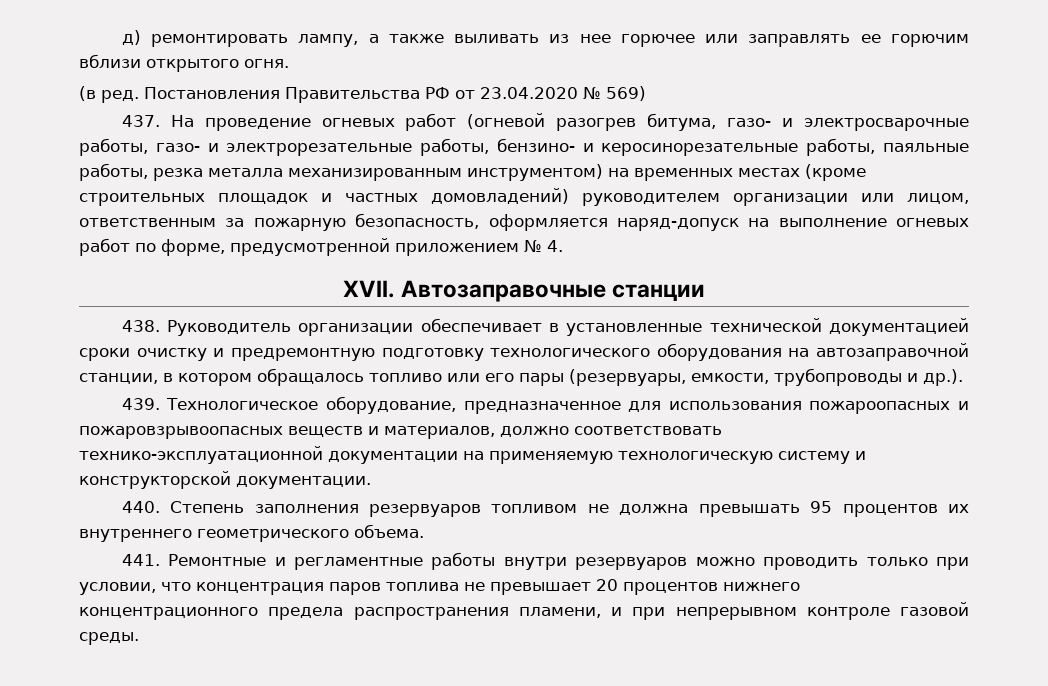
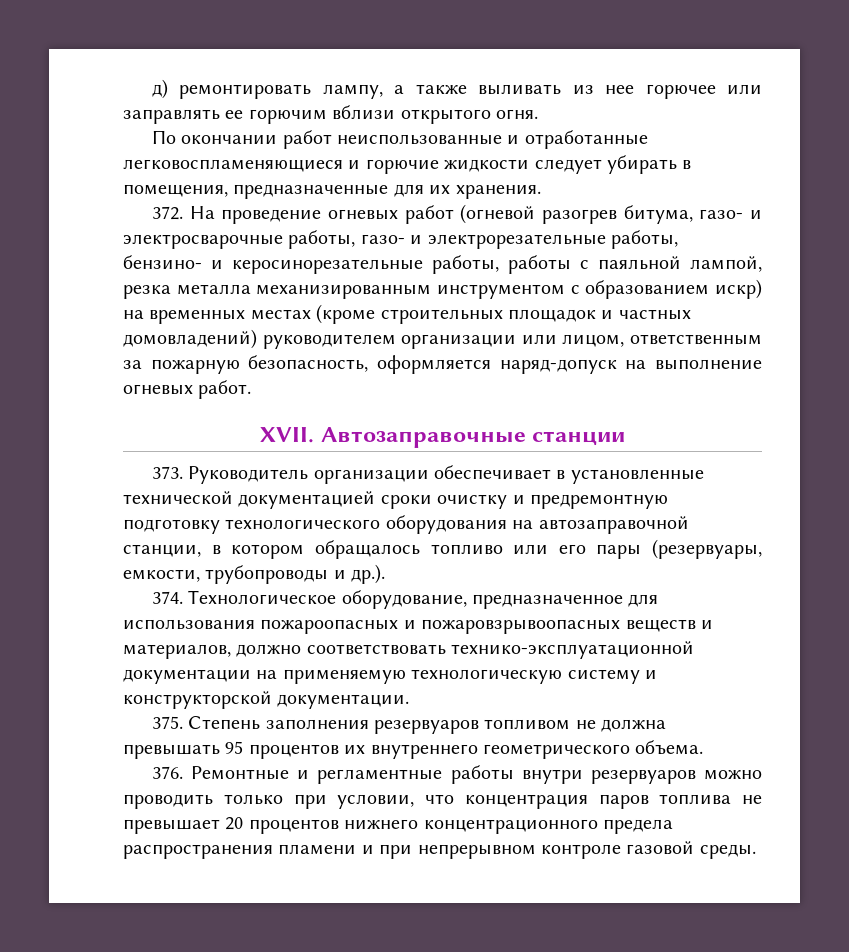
[79,86,646,103] [121,115,160,127] (в ред. Постановления Правительства РФ от 23.04.2020 № 569) // 437. -> [151,130,648,149] [123,155,692,174] [123,184,541,199] [151,206,183,220] По окончании работ неиспользованные и отработанные легковоспламеняющиеся и горючие жидкости следует убирать в помещения, предназначенные для их хранения. // 372.
[883,143,970,152] [79,163,603,181] паяльные работы, резка металла механизированным инструментом) -> [508,255,762,274] [123,279,763,299] работы с паяльной лампой, резка металла механизированным инструментом с образованием искр)
[79,238,563,256] работ по форме, предусмотренной приложением № 4. -> [198,380,252,399] работ.
[121,320,160,332] 438. -> [151,466,183,479] 373.
[121,398,160,410] 439. -> [151,591,183,604] 374.
[121,501,160,513] 440. -> [151,716,183,729] 375.
[121,554,160,566] 441. -> [151,766,183,779] 376.
[518,607,601,618] пламени, -> [278,844,357,855] пламени

